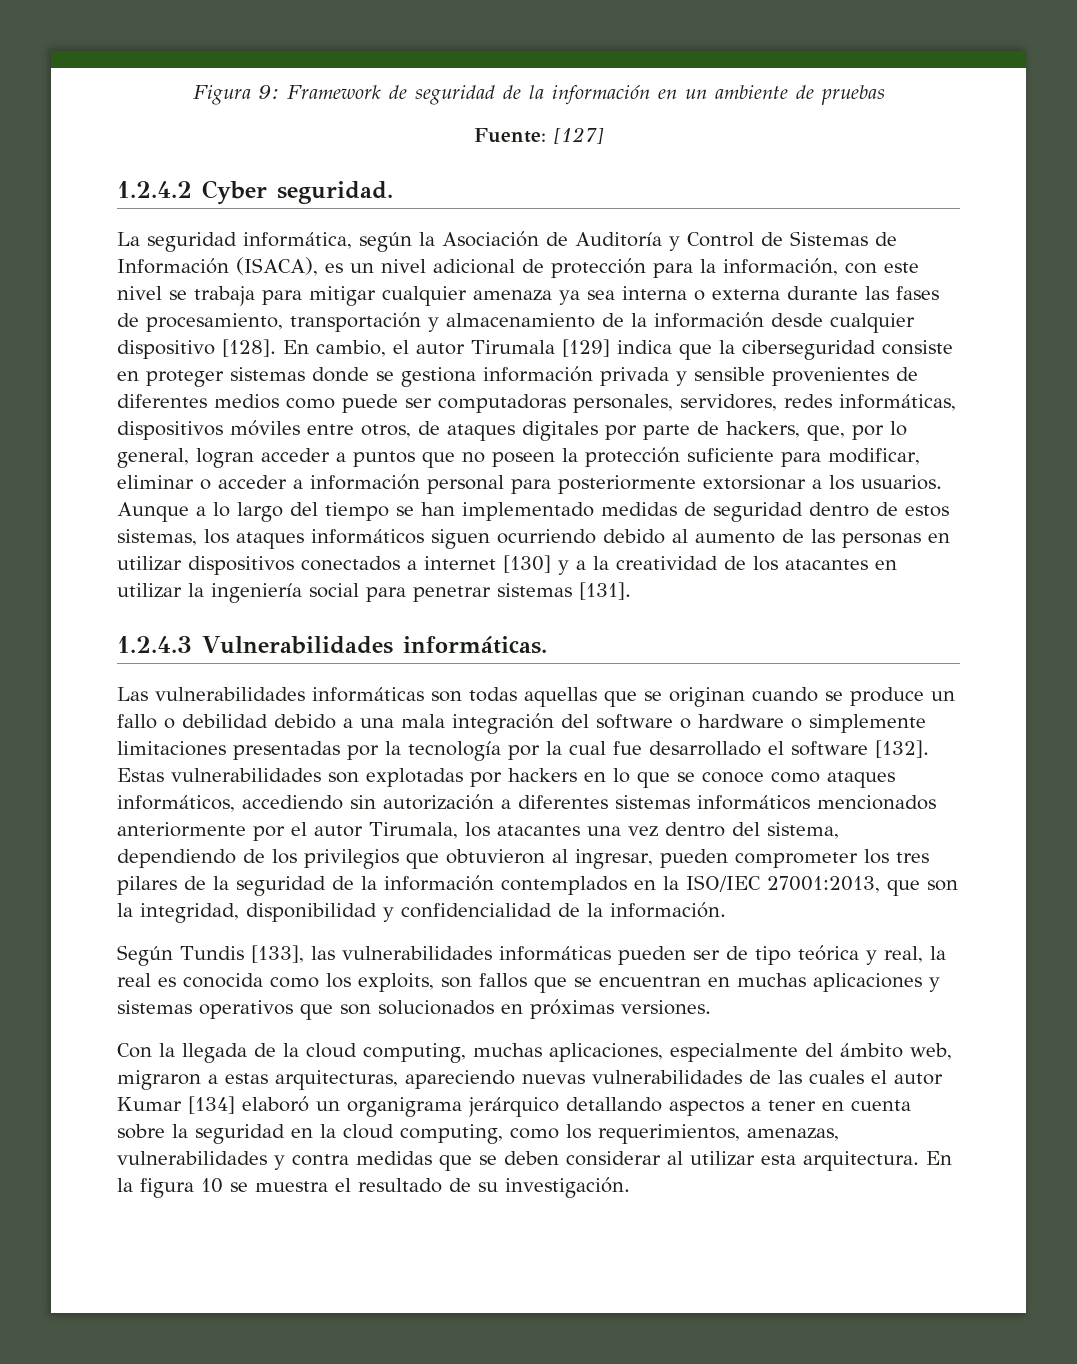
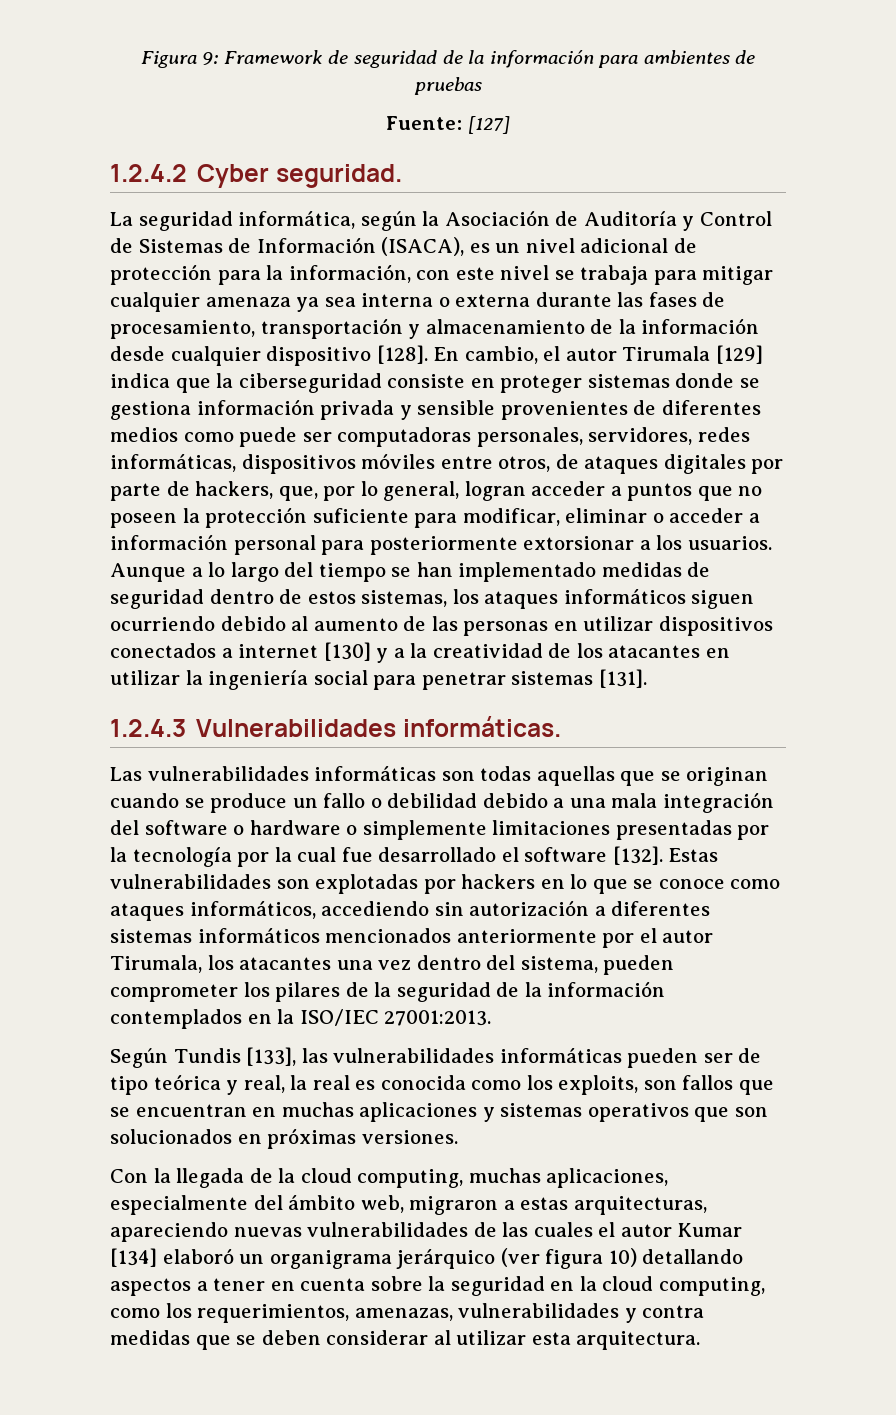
[657,85,788,99] en un ambiente -> [598,50,730,68] para ambientes
[117,849,653,869] dependiendo de los privilegios que obtuvieron al ingresar, -> (598, 964) none
[895,852,929,863] tres -> (270, 989) none
[767,876,958,896] [117,902,726,923] 27001:2013, que son la integridad, disponibilidad y confidencialidad de la información. -> [384,1010,492,1026] 27001:2013.
(559, 1107) none -> [500,1248,637,1269] (ver figura 10)
[926,1151,952,1165] [117,1177,630,1198] En la figura 10 se muestra el resultado de su investigación. -> (701, 1340) none

